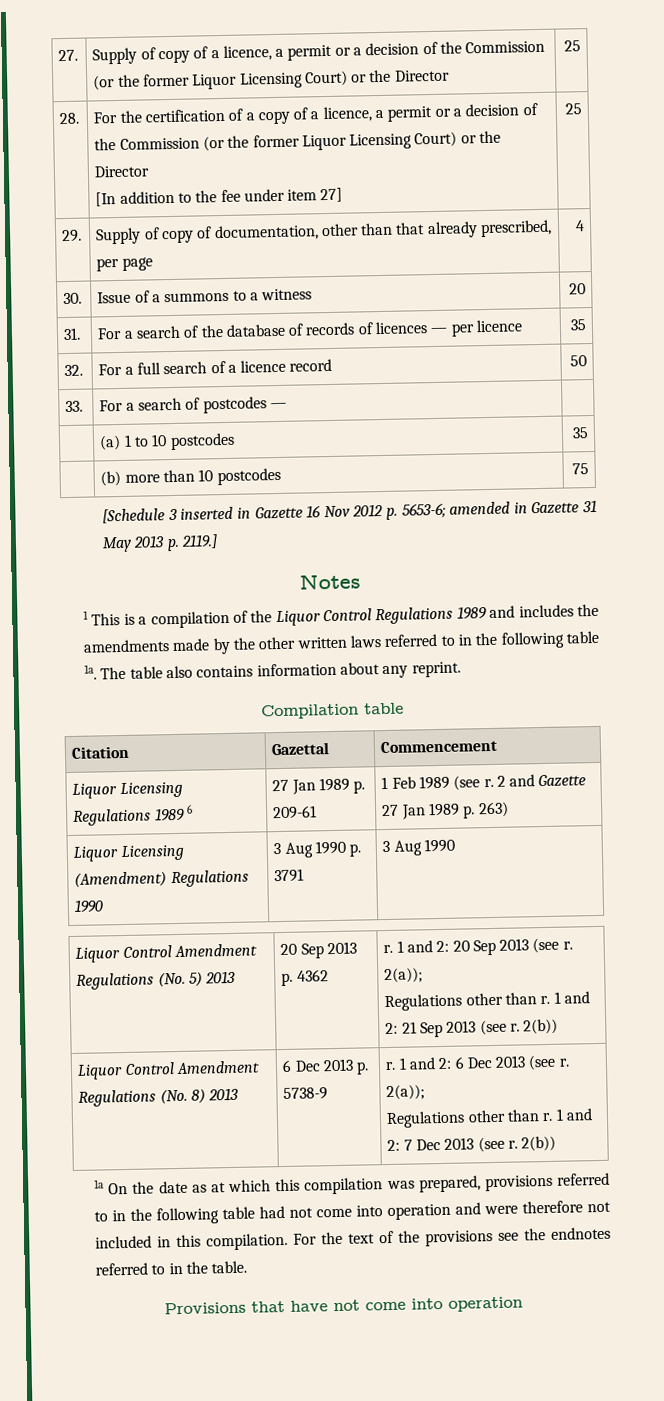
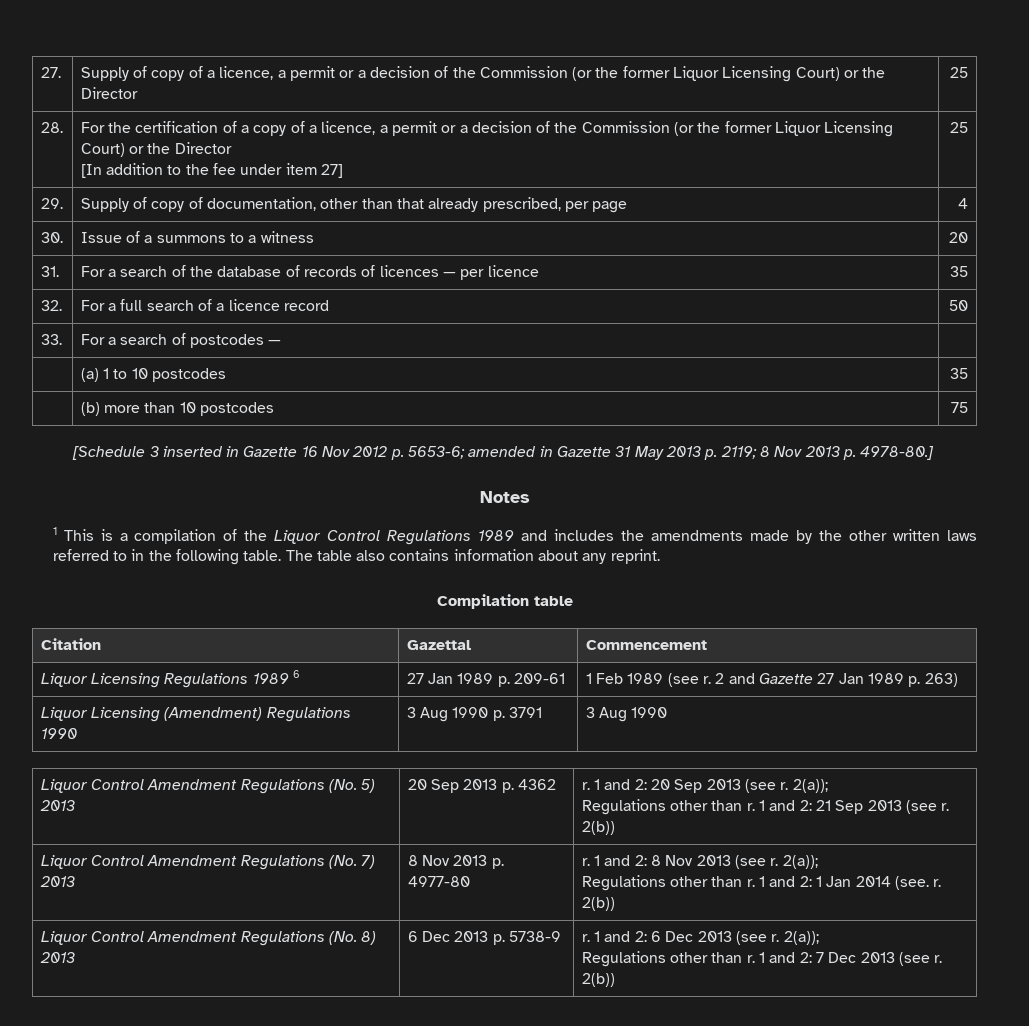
[181,534,219,549] 2119.] -> [720,446,935,460] 2119; 8 Nov 2013 p. 4978-80.]
[565,630,599,644] [84,664,98,680] table 1a. -> [243,550,282,561] table.
(559, 1026) none -> [40,855,376,870] [39,876,75,887] [407,855,504,869] [407,876,470,887] [581,855,818,869] [581,875,942,891] [581,897,615,911] // Liquor Control Amendment Regulations (No. 7) 2013 | 8 Nov 2013 p. 4977-80 | r. 1 and 2: 8 Nov 2013 (see r. 2(a)); // Regulations other than r. 1 and 2: 1 Jan 2014 (see. r. 2(b))
[94,1172,610,1195] [94,1200,612,1225] [95,1226,611,1251] [95,1260,248,1276] [164,1296,523,1315] // 1a On the date as at which this compilation was prepared, provisions referred to in the following table had not come into operation and were therefore not included in this compilation. For the text of the provisions see the endnotes referred to in the table. // Provisions that have not come into operation -> (615, 980) none

